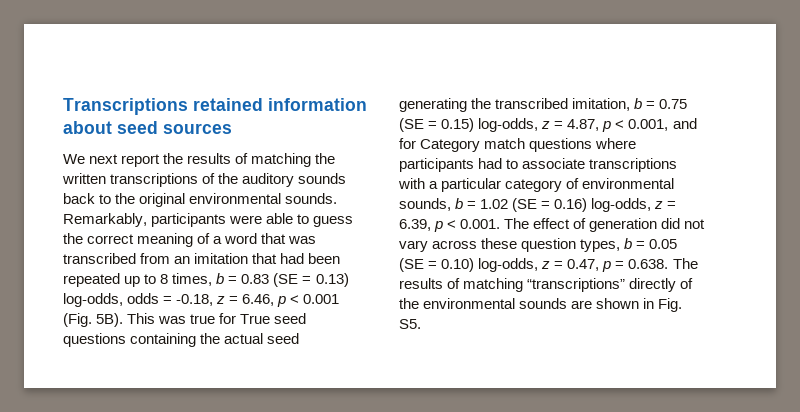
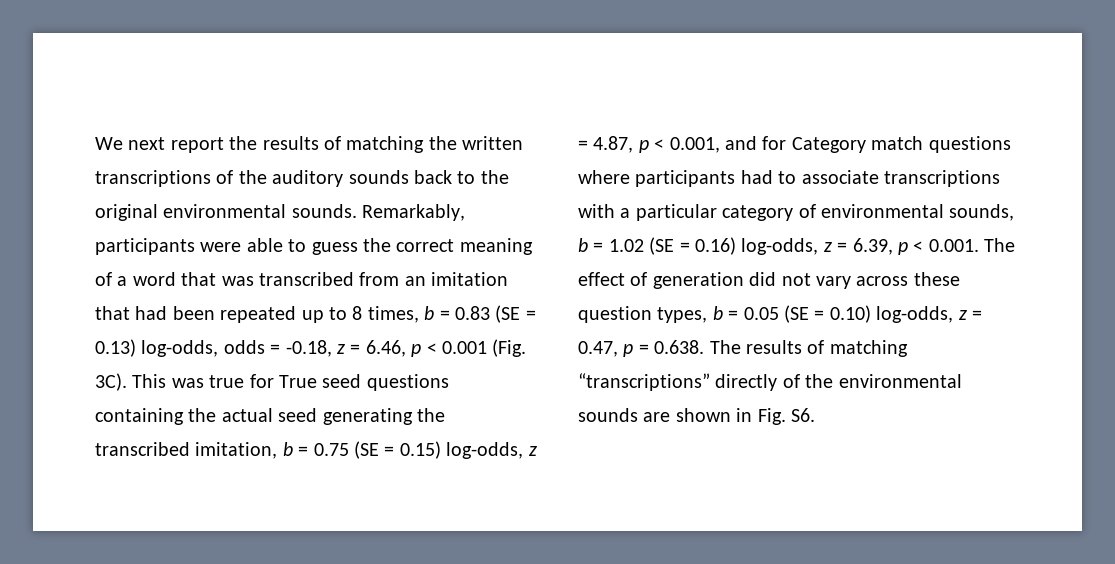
[63,98,367,115] [63,121,232,134] Transcriptions retained information about seed sources // -> (95, 143) none
[96,313,124,327] 5B). -> [95,373,127,391] 3C).
[399,319,421,329] S5. -> [791,408,815,422] S6.

